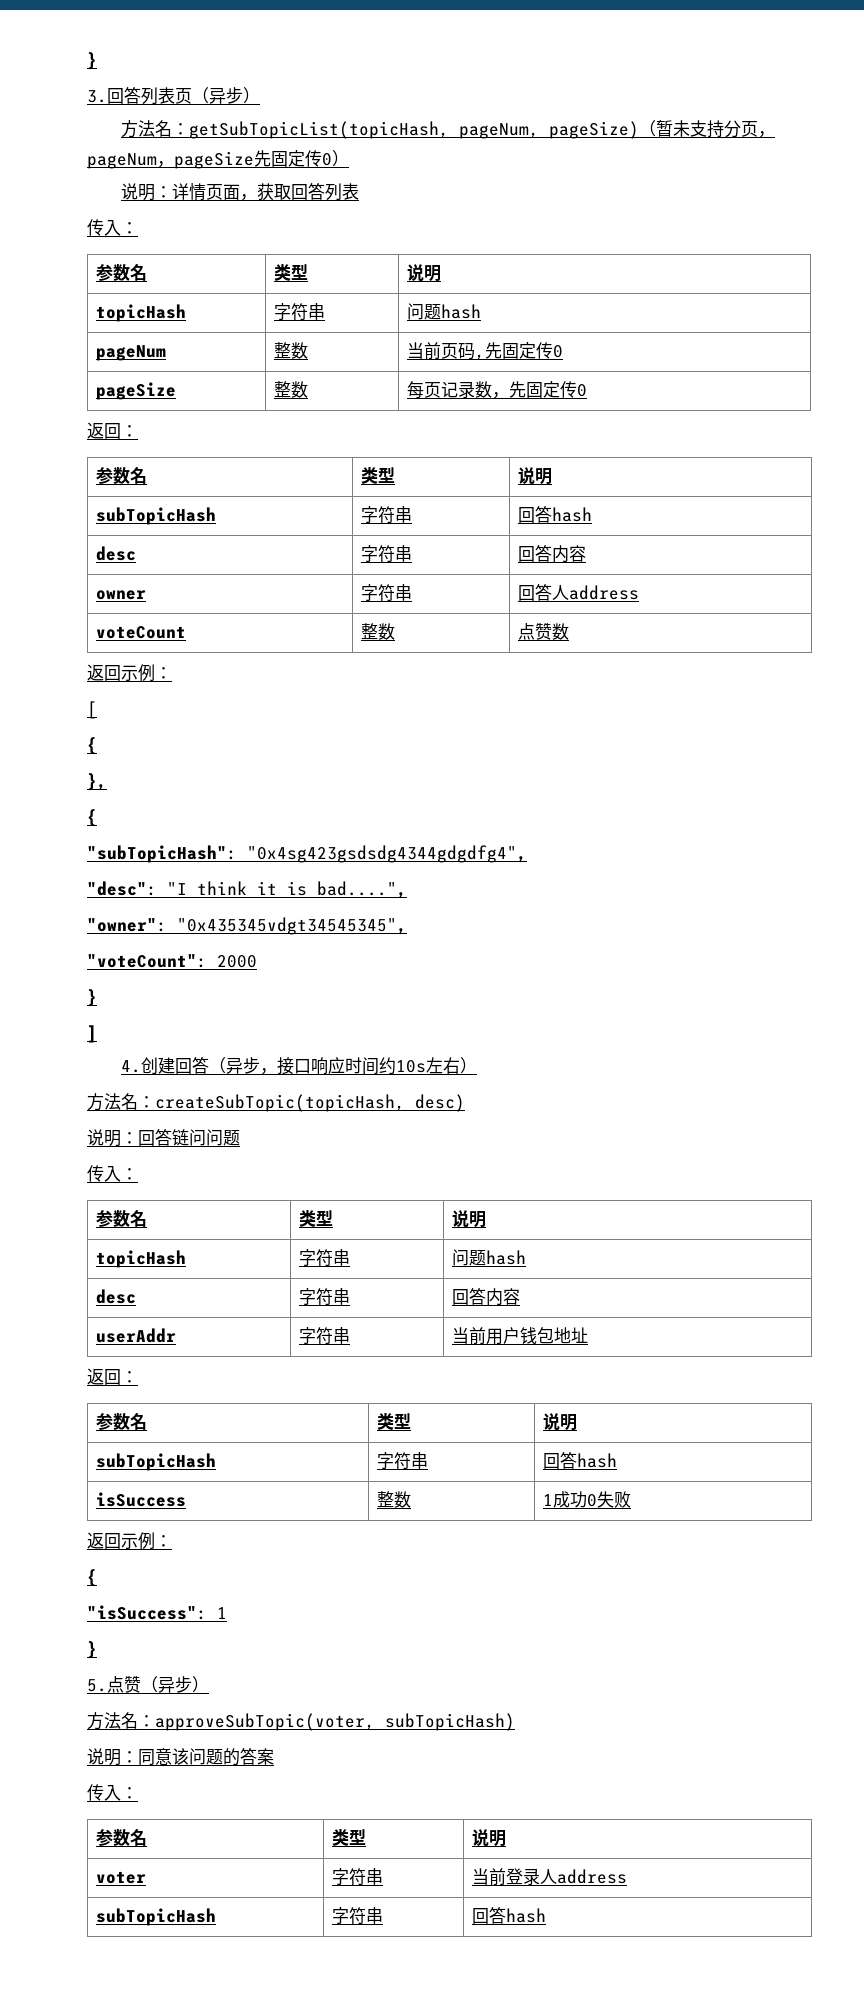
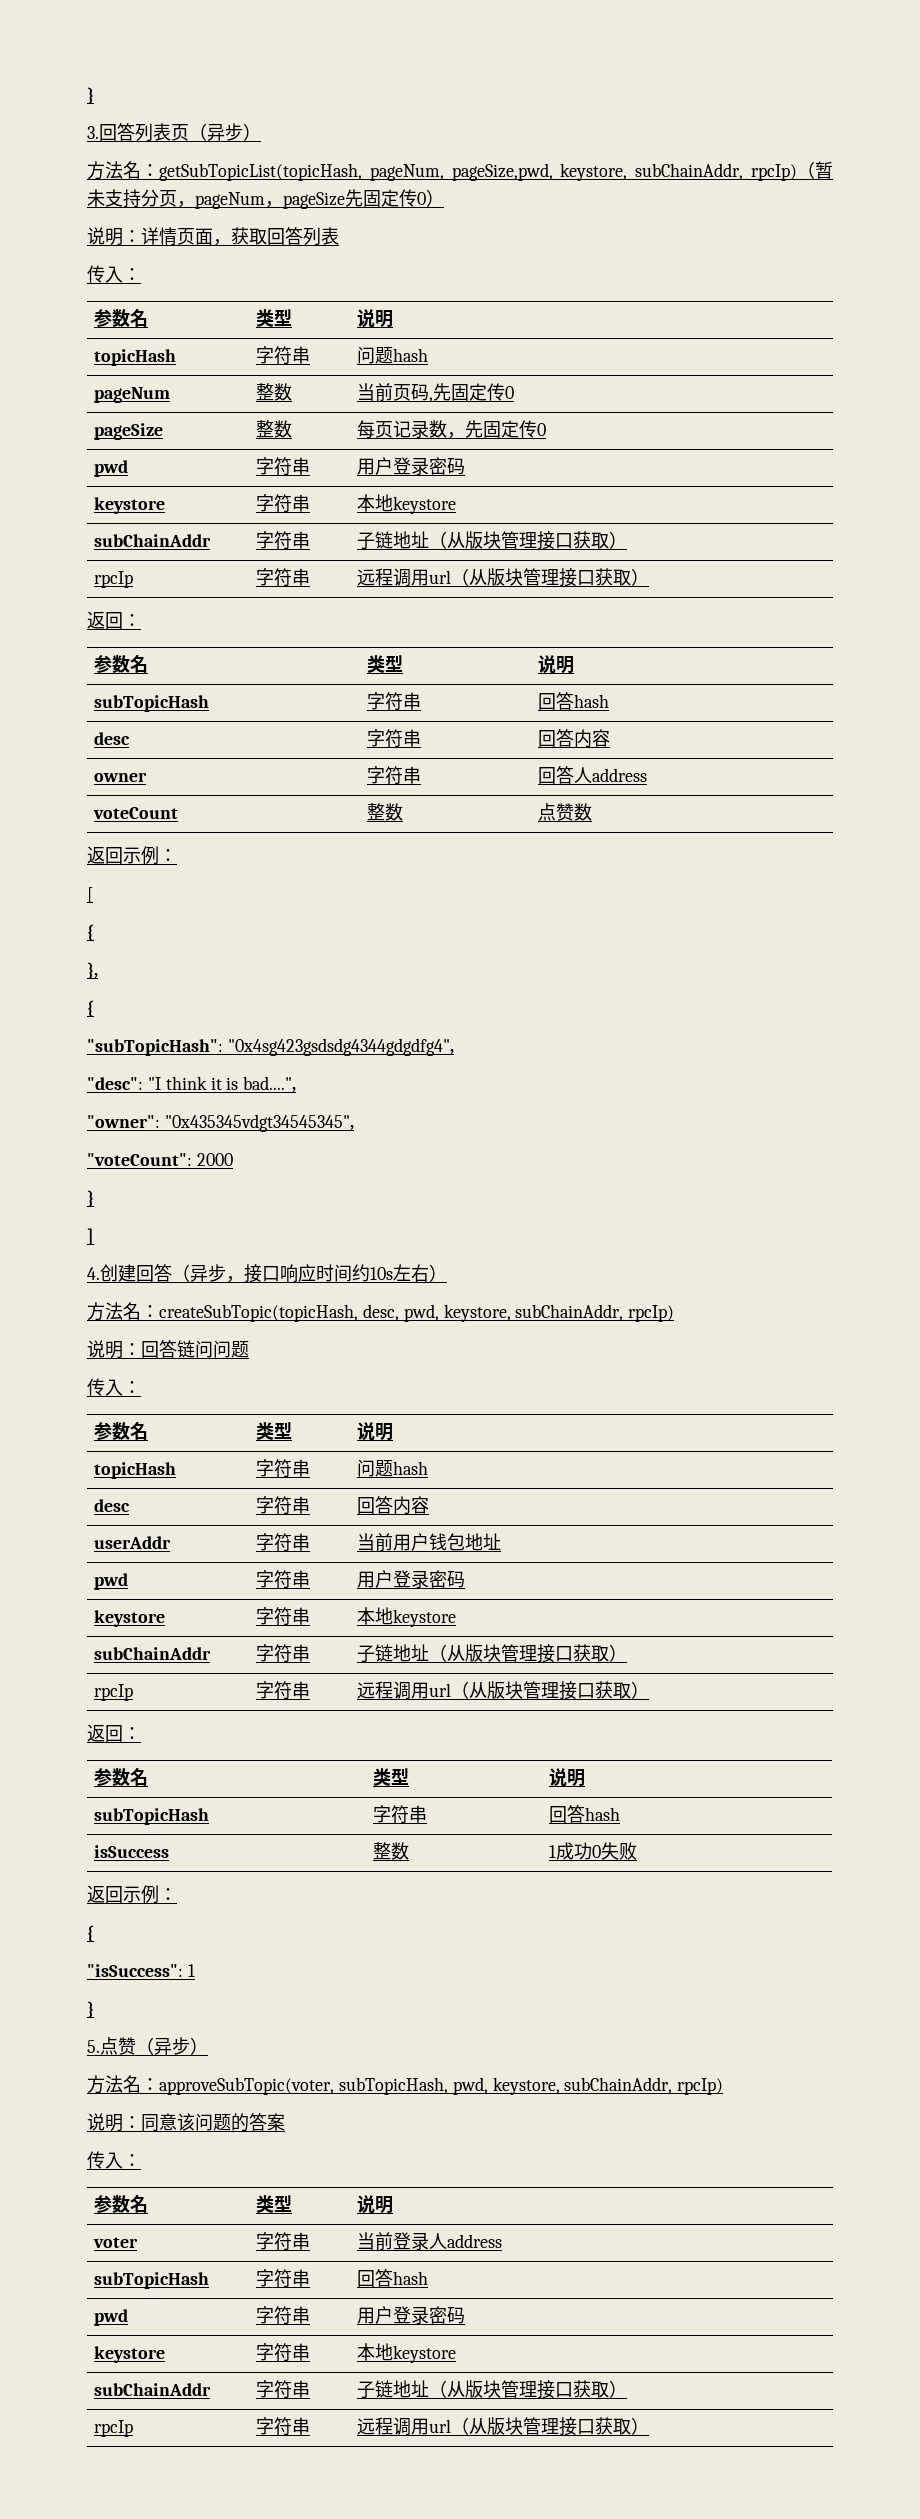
[549,121,640,139] pageSize) -> [451,163,797,181] pageSize,pwd, keystore, subChainAddr, rpcIp)
(588, 390) none -> [94,460,129,477] [256,457,311,476] [357,457,466,475] [94,497,166,514] [256,494,311,513] [357,494,457,514] [94,534,212,547] [256,531,311,550] [357,531,628,550] [94,571,134,588] [256,568,311,587] [357,568,650,587] // pwd | 字符串 | 用户登录密码 // keystore | 字符串 | 本地keystore // subChainAddr | 字符串 | 子链地址（从版块管理接口获取） // rpcIp | 字符串 | 远程调用url（从版块管理接口获取）
[415,1094,465,1112] desc) -> [362,1304,675,1322] desc, pwd, keystore, subChainAddr, rpcIp)
(589, 1335) none -> [94,1573,129,1590] [256,1570,311,1589] [357,1570,466,1588] [94,1610,166,1627] [256,1607,311,1626] [357,1607,457,1627] [94,1647,212,1660] [256,1644,311,1663] [357,1644,628,1663] [94,1684,134,1701] [256,1681,311,1700] [357,1681,650,1700] // pwd | 字符串 | 用户登录密码 // keystore | 字符串 | 本地keystore // subChainAddr | 字符串 | 子链地址（从版块管理接口获取） // rpcIp | 字符串 | 远程调用url（从版块管理接口获取）
[385,1713,515,1731] subTopicHash) -> [338,2077,724,2095] subTopicHash, pwd, keystore, subChainAddr, rpcIp)
(547, 1915) none -> [94,2309,129,2326] [256,2306,311,2325] [357,2306,466,2324] [94,2346,166,2363] [256,2343,311,2362] [357,2343,457,2363] [94,2383,212,2396] [256,2380,311,2399] [357,2380,628,2399] [94,2420,134,2437] [256,2417,311,2436] [357,2417,650,2436] // pwd | 字符串 | 用户登录密码 // keystore | 字符串 | 本地keystore // subChainAddr | 字符串 | 子链地址（从版块管理接口获取） // rpcIp | 字符串 | 远程调用url（从版块管理接口获取）

